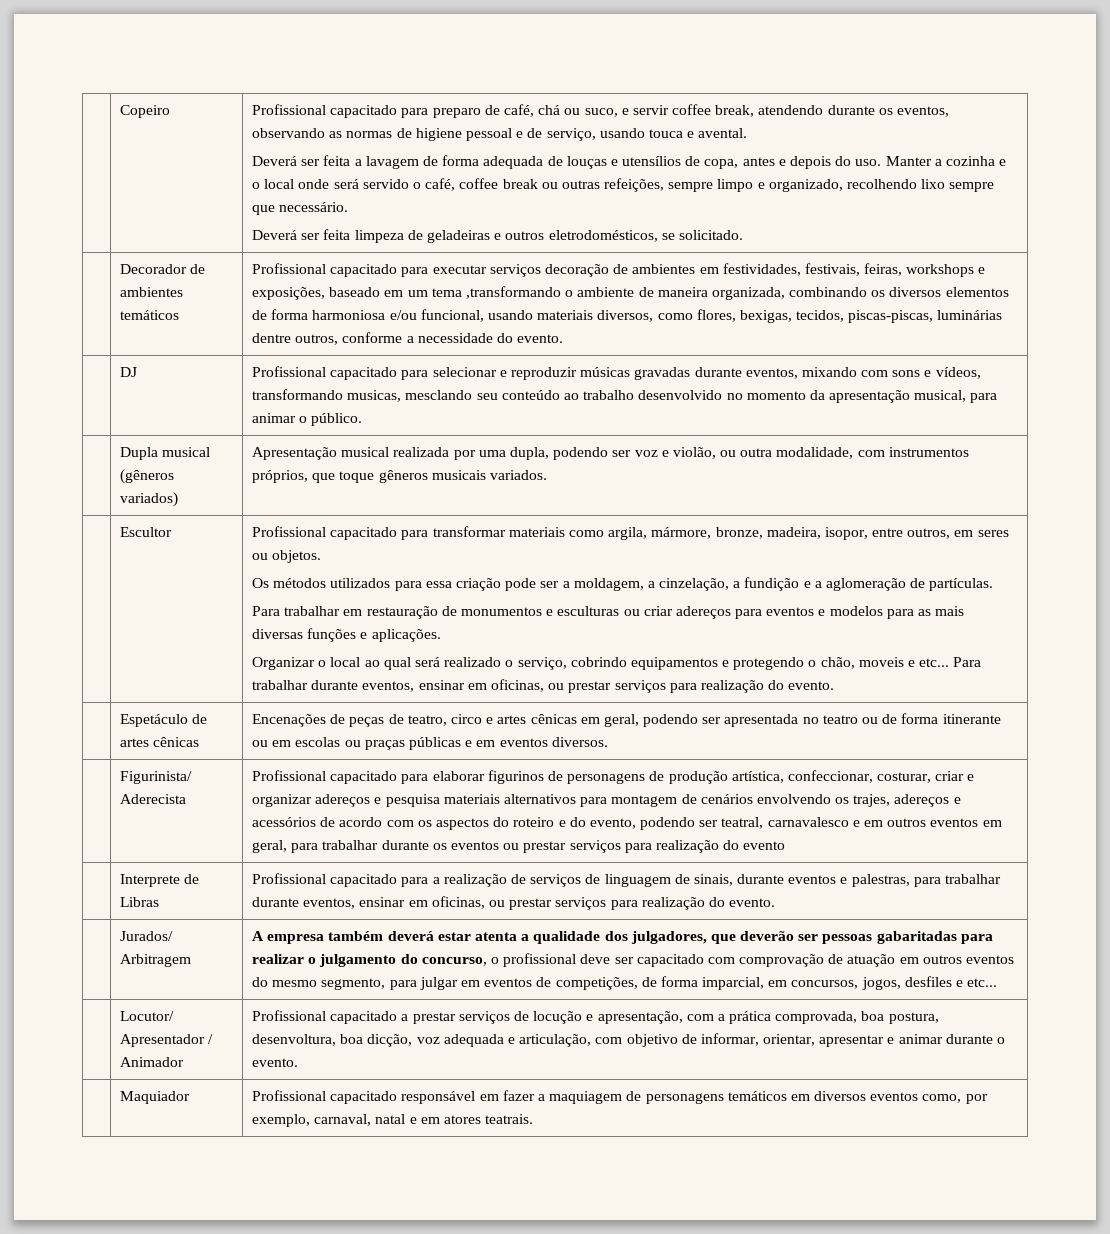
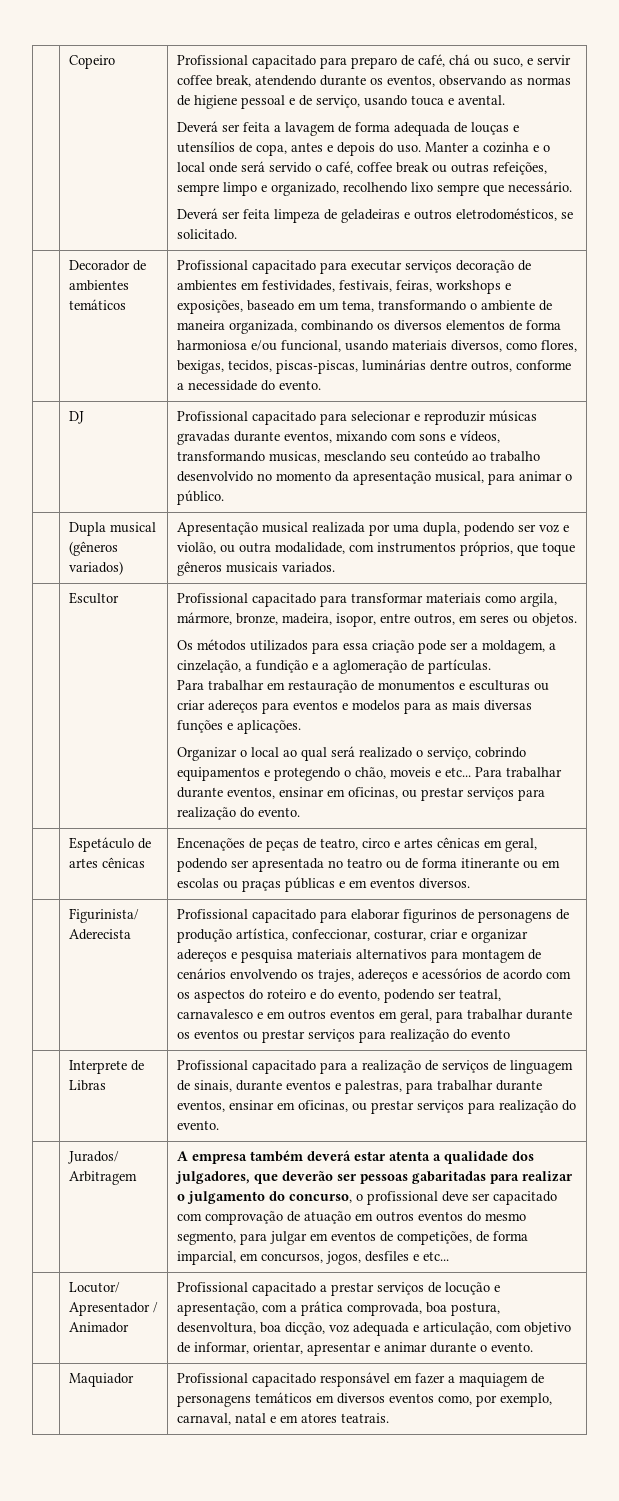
[431,286,562,299] tema ,transformando -> [341,300,466,312] tema, transformando

